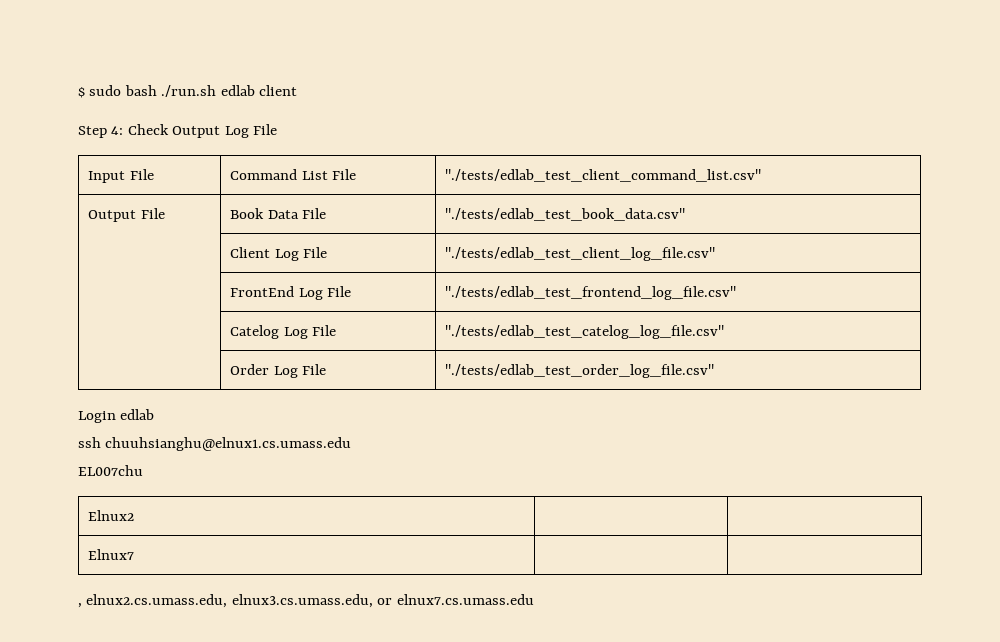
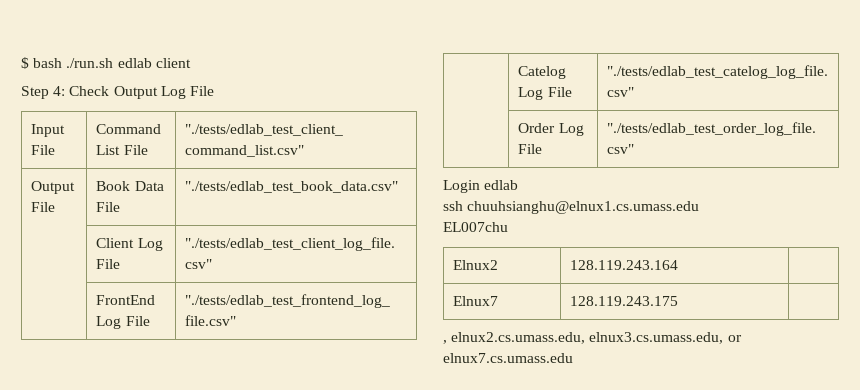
[89,85,122,96] sudo -> (29, 63) none
(135, 515) none -> [570,260,679,270] 128.119.243.164
(135, 554) none -> [570,296,679,306] 128.119.243.175

